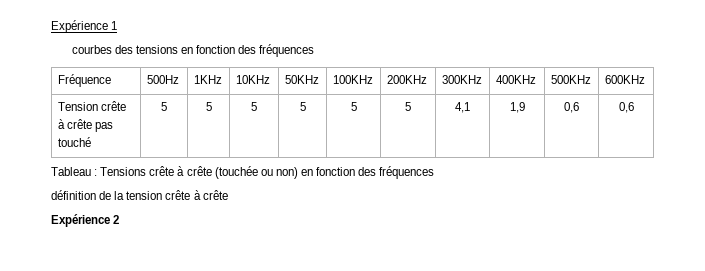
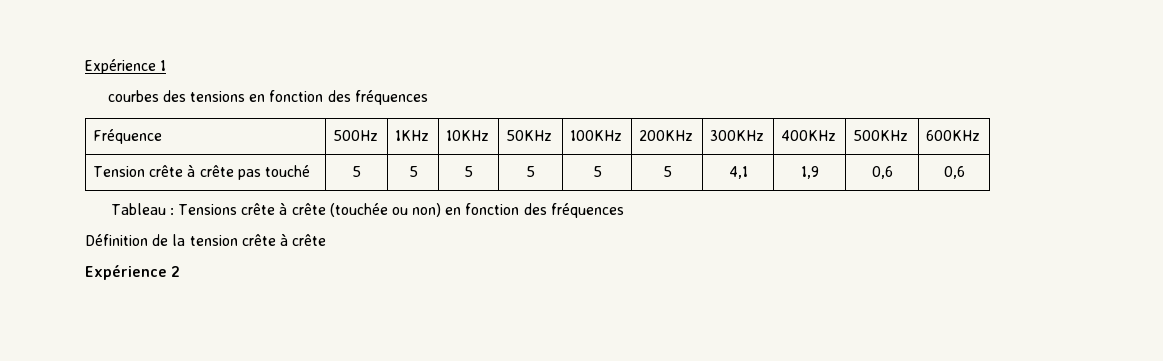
[51,190,96,200] définition -> [85,234,148,246] Définition

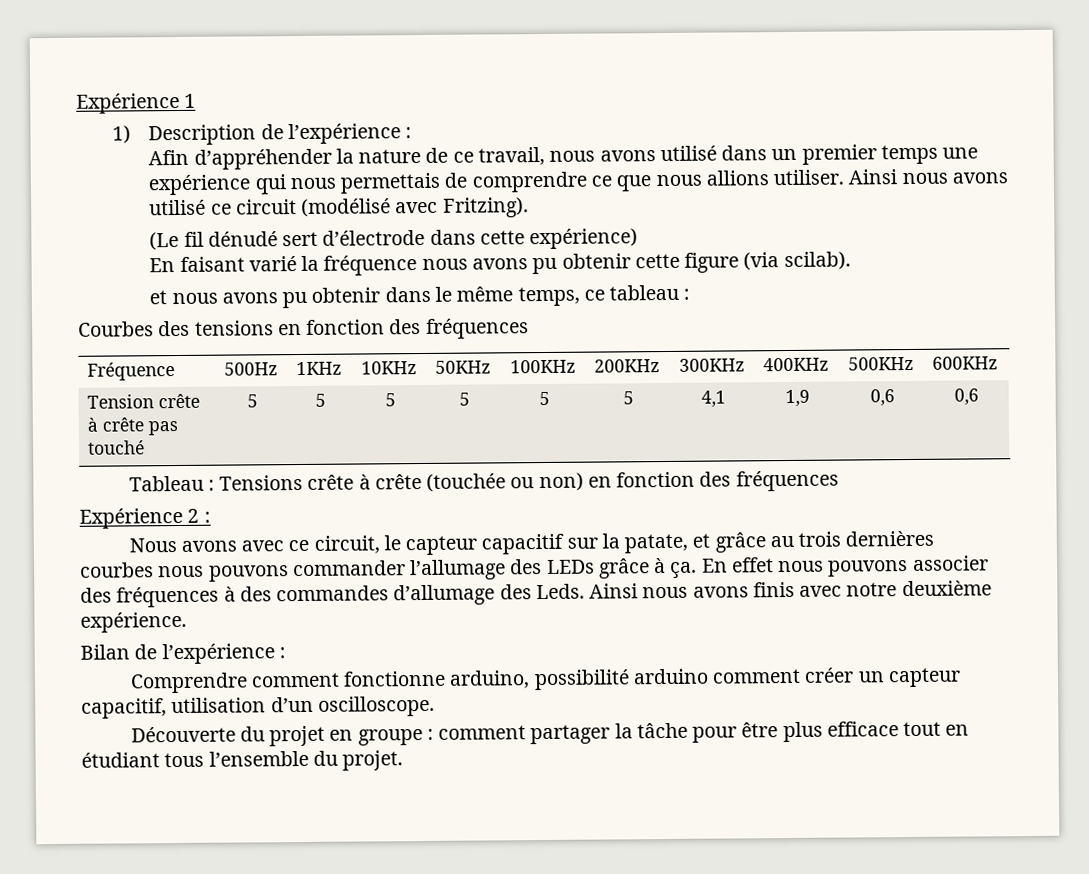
[107,90,159,102] courbes -> [112,123,413,146] [148,144,979,170] [148,169,1008,196] [149,197,529,218] [149,228,639,251] [149,251,851,276] [149,284,691,309] [78,321,154,337] 1) Description de l’expérience : // Afin d’appréhender la nature de ce travail, nous avons utilisé dans un premier temps une expérience qui nous permettais de comprendre ce que nous allions utiliser. Ainsi nous avons utilisé ce circuit (modélisé avec Fritzing). // (Le fil dénudé sert d’électrode dans cette expérience) // En faisant varié la fréquence nous avons pu obtenir cette figure (via scilab). // et nous avons pu obtenir dans le même temps, ce tableau : // Courbes
[85,233,327,246] [85,265,181,280] Définition de la tension crête à crête // Expérience 2 -> [79,507,211,529] [128,530,935,556] [80,555,989,582] [80,580,992,608] [80,611,187,633] [80,643,286,665] [129,667,961,694] [81,695,435,719] [130,721,970,747] [81,750,404,771] Expérience 2 : // Nous avons avec ce circuit, le capteur capacitif sur la patate, et grâce au trois dernières courbes nous pouvons commander l’allumage des LEDs grâce à ça. En effet nous pouvons associer des fréquences à des commandes d’allumage des Leds. Ainsi nous avons finis avec notre deuxième expérience. // Bilan de l’expérience : // Comprendre comment fonctionne arduino, possibilité arduino comment créer un capteur capacitif, utilisation d’un oscilloscope. // Découverte du projet en groupe : comment partager la tâche pour être plus efficace tout en étudiant tous l’ensemble du projet.

